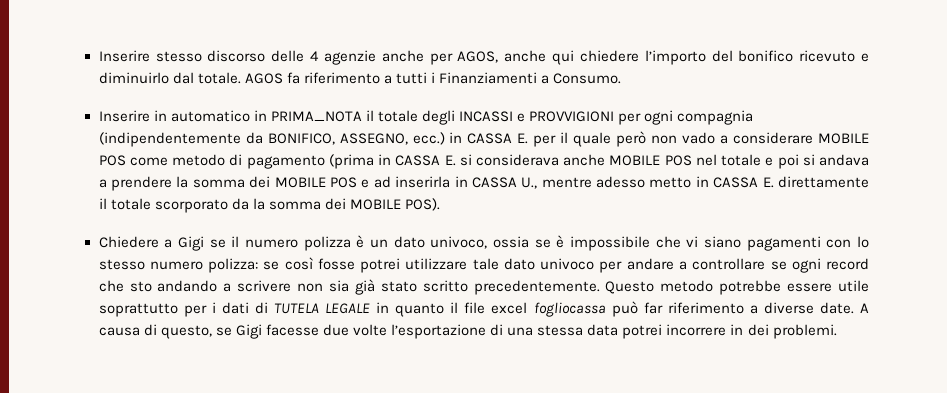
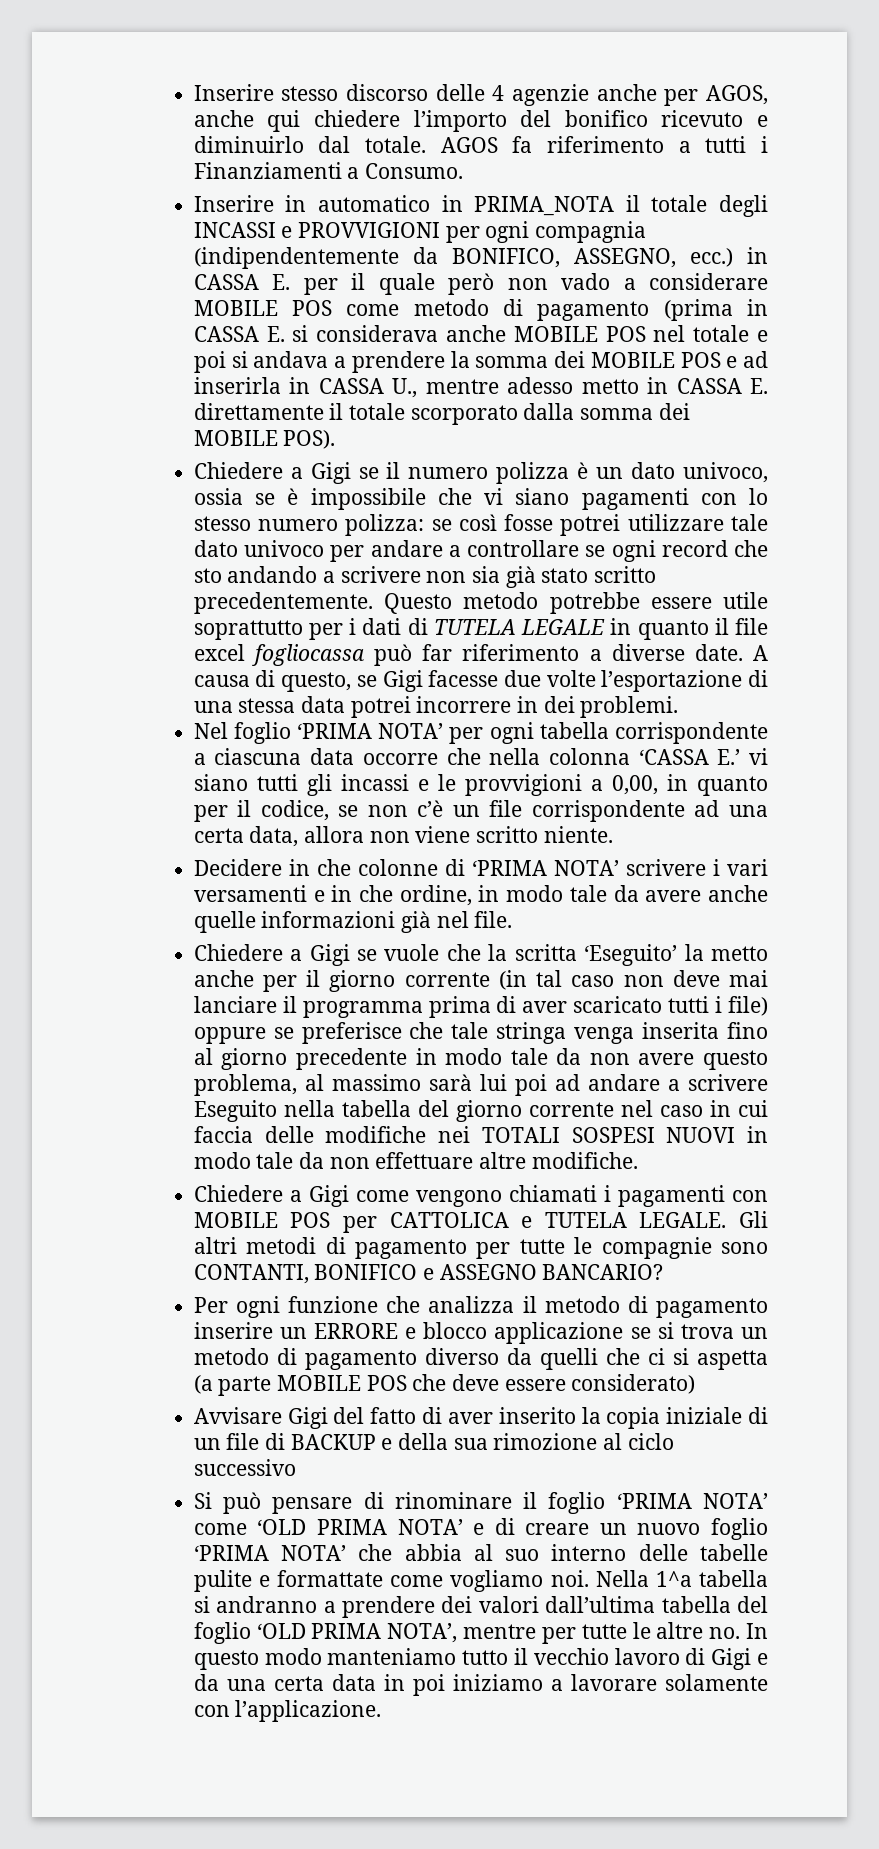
[231,198,265,210] da la -> [523,403,575,420] dalla
(837, 331) none -> [193,722,768,744] [193,748,768,765] [193,774,768,796] [193,800,768,822] [193,826,613,847] [193,859,768,876] [193,885,768,906] [193,911,513,933] [193,944,769,966] [193,970,768,992] [193,996,769,1018] [193,1022,768,1044] [193,1048,768,1070] [193,1074,768,1096] [193,1100,768,1122] [193,1126,768,1143] [193,1152,638,1169] [193,1185,768,1207] [193,1211,769,1233] [193,1237,768,1259] [193,1264,664,1284] [193,1296,768,1318] [193,1322,768,1344] [193,1348,768,1370] [193,1374,696,1396] [193,1407,768,1429] [193,1433,674,1450] [193,1459,296,1476] [193,1492,768,1514] [193,1518,768,1540] [193,1544,768,1561] [193,1570,768,1592] [193,1596,768,1618] [193,1622,768,1644] [193,1648,769,1670] [193,1674,768,1696] [193,1700,382,1722] // Nel foglio ‘PRIMA NOTA’ per ogni tabella corrispondente a ciascuna data occorre che nella colonna ‘CASSA E.’ vi siano tutti gli incassi e le provvigioni a 0,00, in quanto per il codice, se non c’è un file corrispondente ad una certa data, allora non viene scritto niente. // Decidere in che colonne di ‘PRIMA NOTA’ scrivere i vari versamenti e in che ordine, in modo tale da avere anche quelle informazioni già nel file. // Chiedere a Gigi se vuole che la scritta ‘Eseguito’ la metto anche per il giorno corrente (in tal caso non deve mai lanciare il programma prima di aver scaricato tutti i file) oppure se preferisce che tale stringa venga inserita fino al giorno precedente in modo tale da non avere questo problema, al massimo sarà lui poi ad andare a scrivere Eseguito nella tabella del giorno corrente nel caso in cui faccia delle modifiche nei TOTALI SOSPESI NUOVI in modo tale da non effettuare altre modifiche. // Chiedere a Gigi come vengono chiamati i pagamenti con MOBILE POS per CATTOLICA e TUTELA LEGALE. Gli altri metodi di pagamento per tutte le compagnie sono CONTANTI, BONIFICO e ASSEGNO BANCARIO? // Per ogni funzione che analizza il metodo di pagamento inserire un ERRORE e blocco applicazione se si trova un metodo di pagamento diverso da quelli che ci si aspetta (a parte MOBILE POS che deve essere considerato) // Avvisare Gigi del fatto di aver inserito la copia iniziale di un file di BACKUP e della sua rimozione al ciclo successivo // Si può pensare di rinominare il foglio ‘PRIMA NOTA’ come ‘OLD PRIMA NOTA’ e di creare un nuovo foglio ‘PRIMA NOTA’ che abbia al suo interno delle tabelle pulite e formattate come vogliamo noi. Nella 1^a tabella si andranno a prendere dei valori dall’ultima tabella del foglio ‘OLD PRIMA NOTA’, mentre per tutte le altre no. In questo modo manteniamo tutto il vecchio lavoro di Gigi e da una certa data in poi iniziamo a lavorare solamente con l’applicazione.

